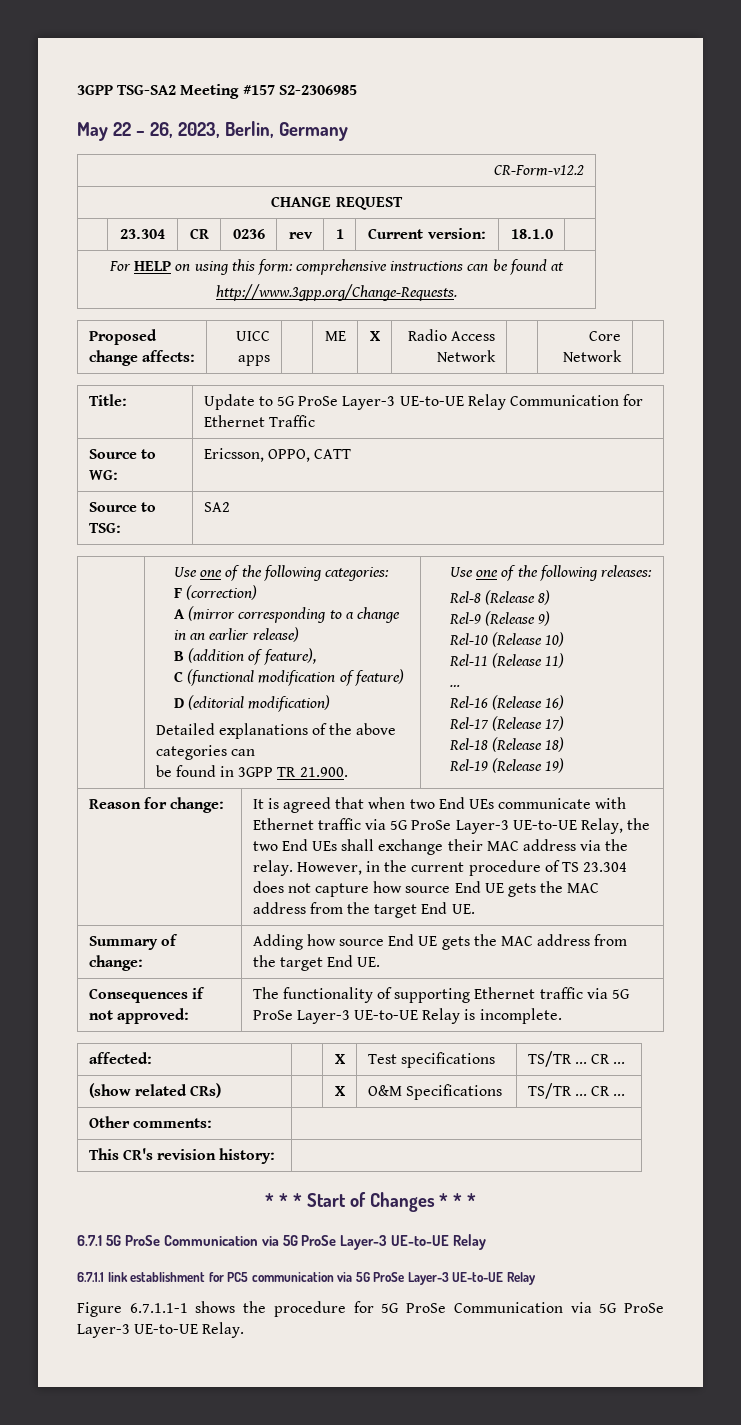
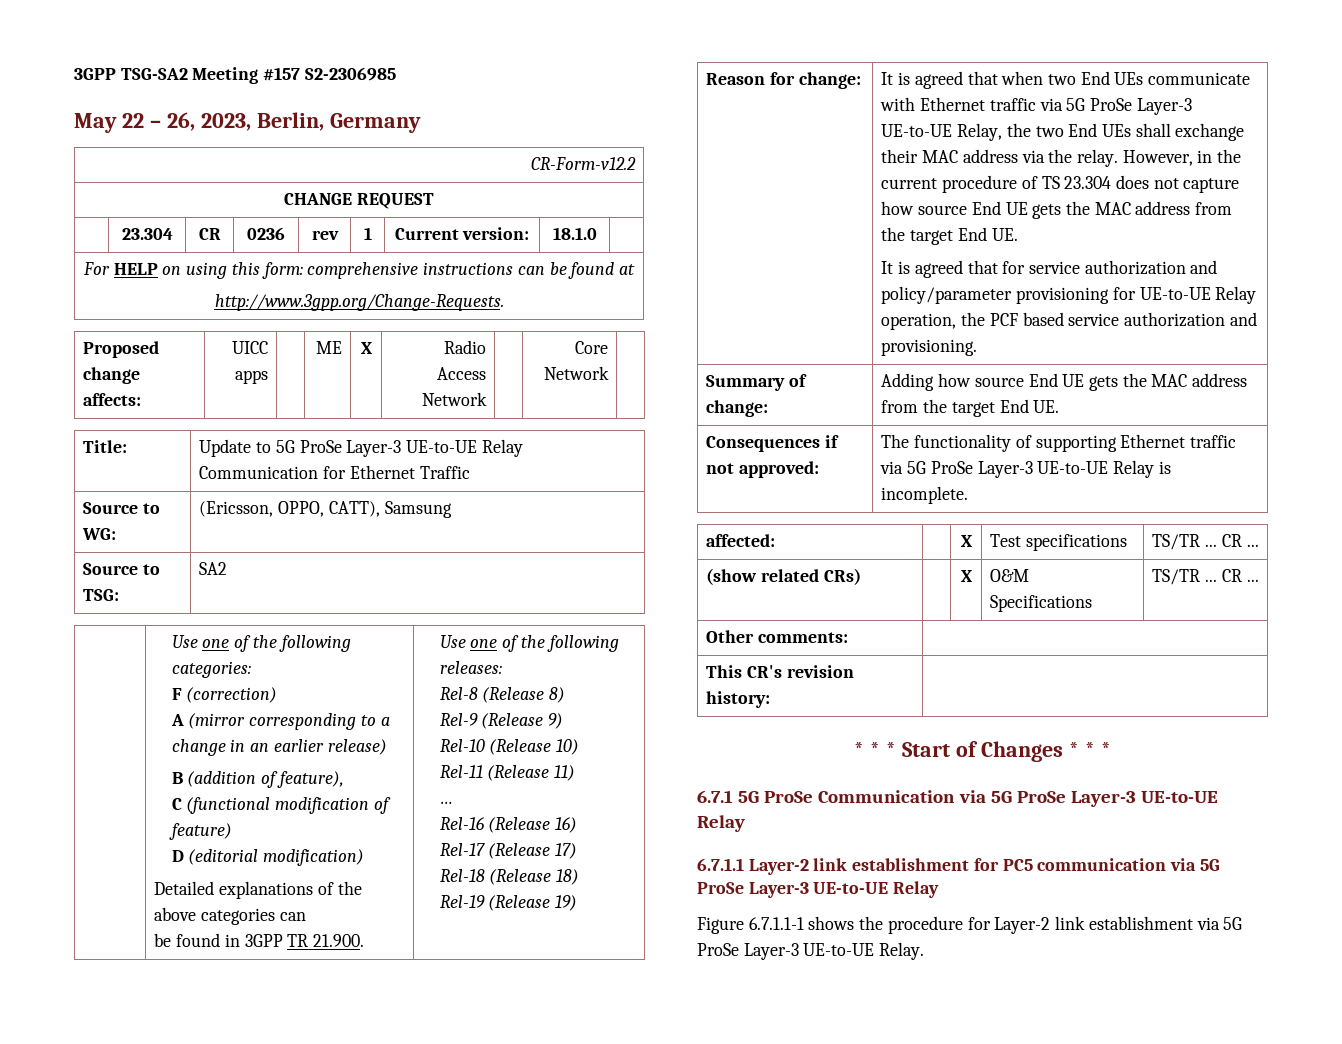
[203,448,351,462] Ericsson, OPPO, CATT -> [199,501,452,518] (Ericsson, OPPO, CATT), Samsung
(475, 909) none -> [881,260,1218,278] [881,286,1257,304] [881,312,1257,330] [881,339,978,356] // It is agreed that for service authorization and policy/parameter provisioning for UE-to-UE Relay operation, the PCF based service authorization and provisioning.
(104, 1277) none -> [748,859,809,875] Layer-2
[381,1302,563,1313] 5G ProSe Communication -> [994,916,1193,934] Layer-2 link establishment

